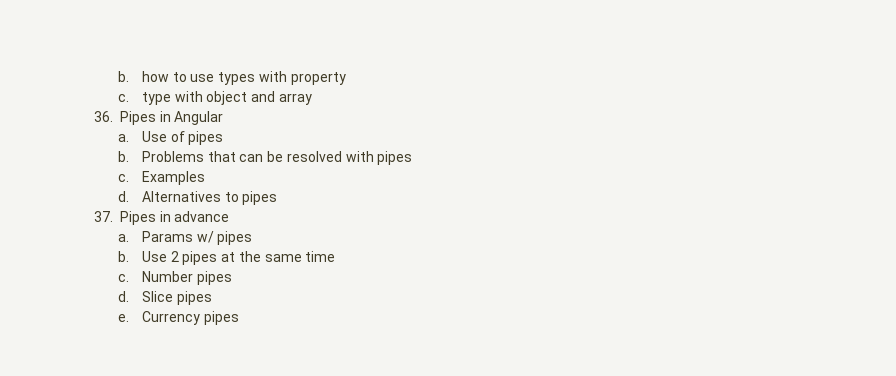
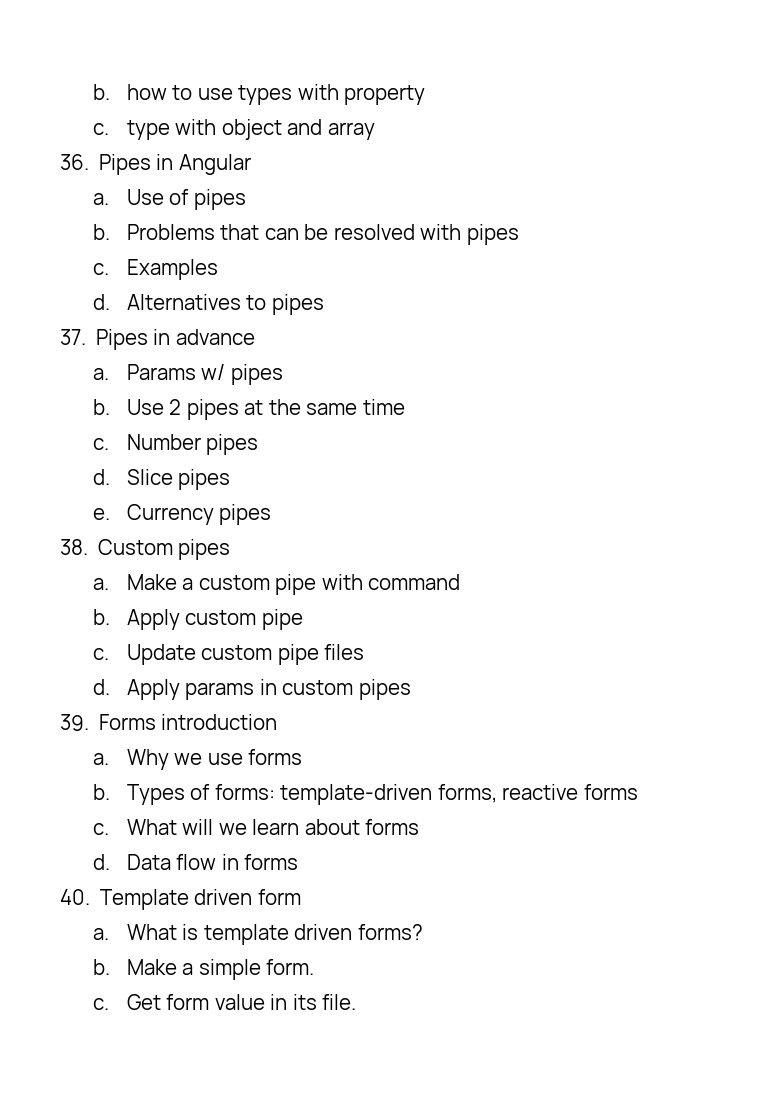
(239, 318) none -> [59,539,231,560] [93,574,461,595] [93,609,303,630] [93,644,365,665] [93,679,411,700] [59,714,278,731] [93,749,303,770] [93,784,638,805] [93,819,420,835] [93,854,299,870] [59,889,301,910] [93,924,423,945] [93,959,315,980] [93,994,357,1010] // 38. Custom pipes // a. Make a custom pipe with command // b. Apply custom pipe // c. Update custom pipe files // d. Apply params in custom pipes // 39. Forms introduction // a. Why we use forms // b. Types of forms: template-driven forms, reactive forms // c. What will we learn about forms // d. Data flow in forms // 40. Template driven form // a. What is template driven forms? // b. Make a simple form. // c. Get form value in its file.

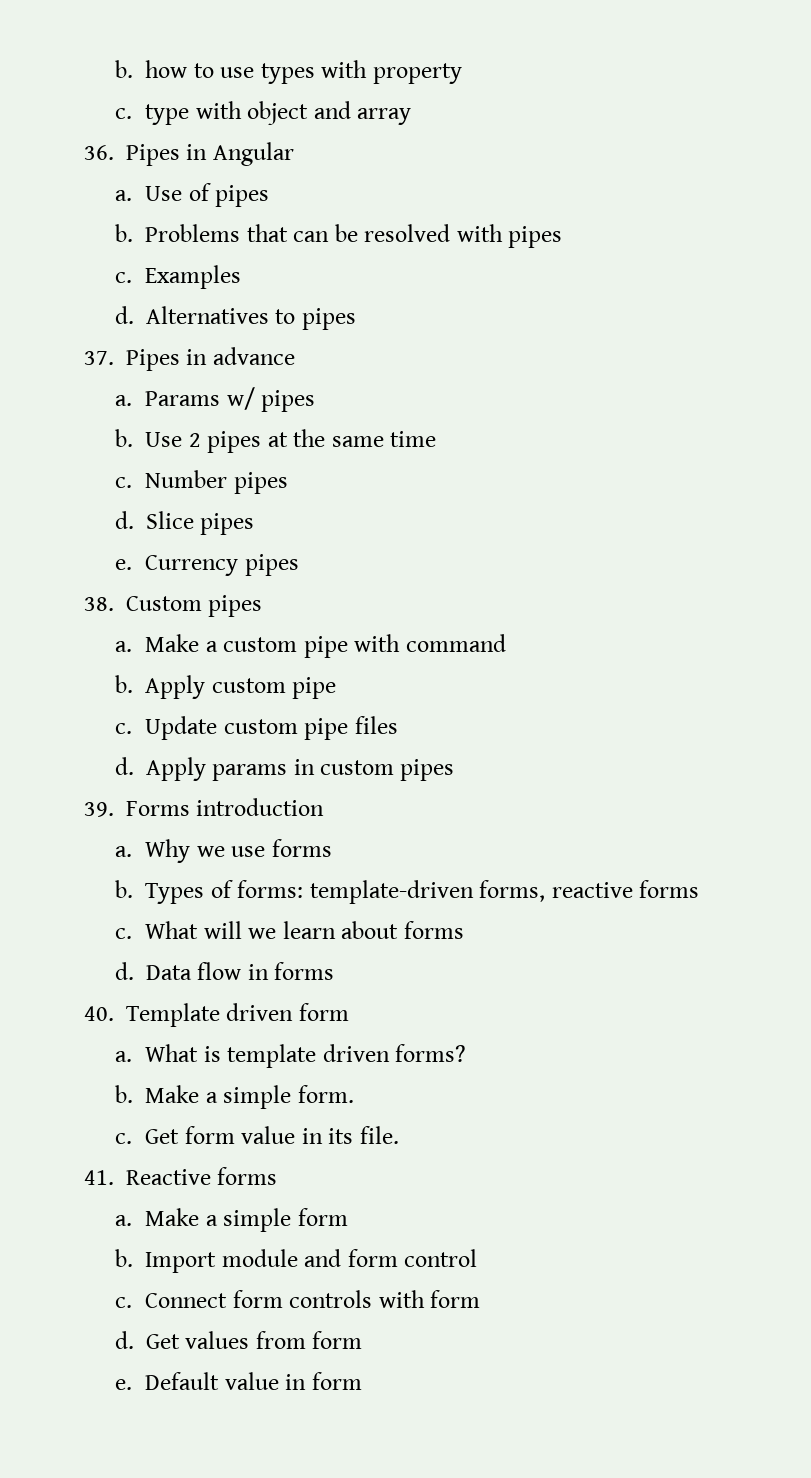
(357, 1002) none -> [83,1167,278,1185] [114,1208,348,1232] [114,1249,478,1273] [114,1290,481,1308] [114,1331,362,1349] [114,1372,362,1390] // 41. Reactive forms // a. Make a simple form // b. Import module and form control // c. Connect form controls with form // d. Get values from form // e. Default value in form

